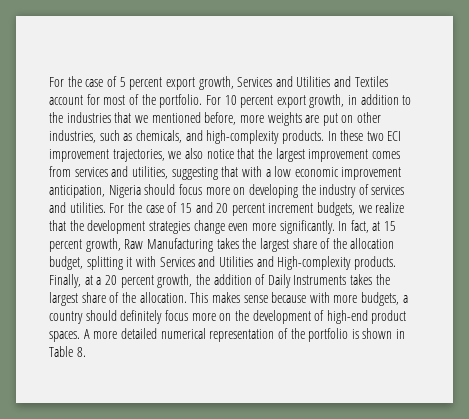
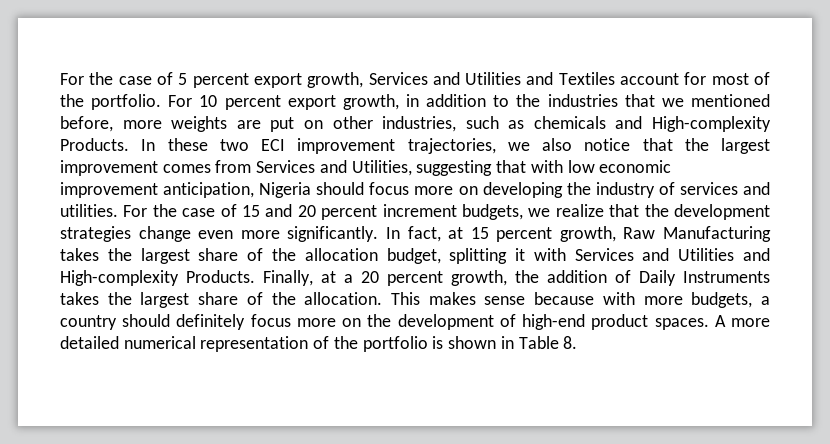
[135,130,324,144] chemicals, and high-complexity products. -> [533,116,771,132] [60,138,129,151] chemicals and High-complexity Products.
[74,166,168,179] services and utilities, -> [256,160,412,176] Services and Utilities,
[265,169,271,177] a -> (563, 166) none
[353,256,396,270] products. -> [186,270,255,283] Products.

